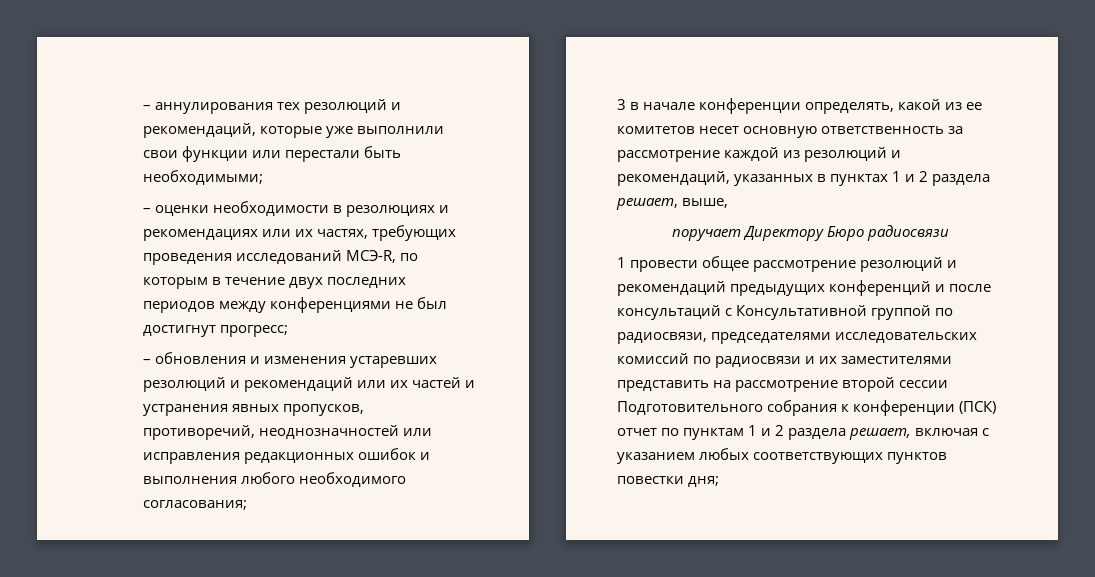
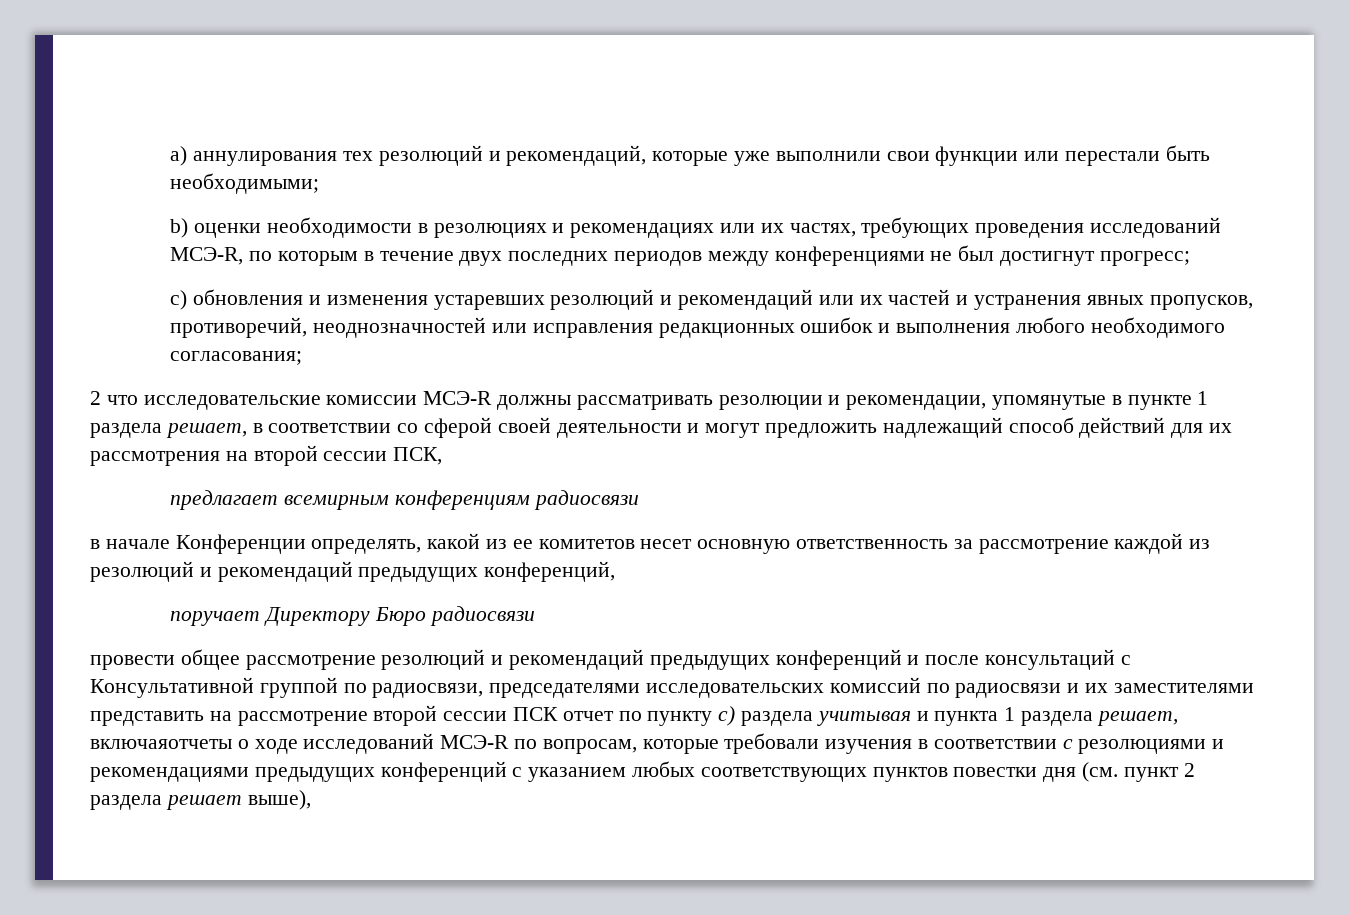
[142,105,151,110] – -> [170,146,188,166] a)
[142,208,151,213] – -> [170,218,189,238] b)
[142,359,151,364] – -> [170,290,188,310] c)
[617,99,626,110] 3 -> [90,391,1209,410] [90,417,1233,438] [90,445,443,466] [170,490,639,510] 2 что исследовательские комиссии МСЭ-R должны рассматривать резолюции и рекомендации, упомянутые в пункте 1 раздела решает, в соответствии со сферой своей деятельности и могут предложить надлежащий способ действий для их рассмотрения на второй сессии ПСК, // предлагает всемирным конференциям радиосвязи //
[699,98,802,114] конференции -> [175,534,306,554] Конференции
[617,171,991,186] [616,198,729,210] рекомендаций, указанных в пунктах 1 и 2 раздела решает, выше, -> [217,561,616,582] рекомендаций предыдущих конференций,
[617,257,626,268] 1 -> (535, 616) none
[617,400,997,416] [617,425,979,440] Подготовительного собрания к конференции (ПСК) отчет по пунктам 1 и 2 раздела решает, включая -> [513,706,1178,726] [90,733,1225,754] [90,761,507,782] ПСК отчет по пункту c) раздела учитывая и пункта 1 раздела решает, включаяотчеты о ходе исследований МСЭ-R по вопросам, которые требовали изучения в соответствии с резолюциями и рекомендациями предыдущих конференций
[688,476,720,487] дня; -> [1043,762,1195,782] [90,790,311,810] дня (см. пункт 2 раздела решает выше),

